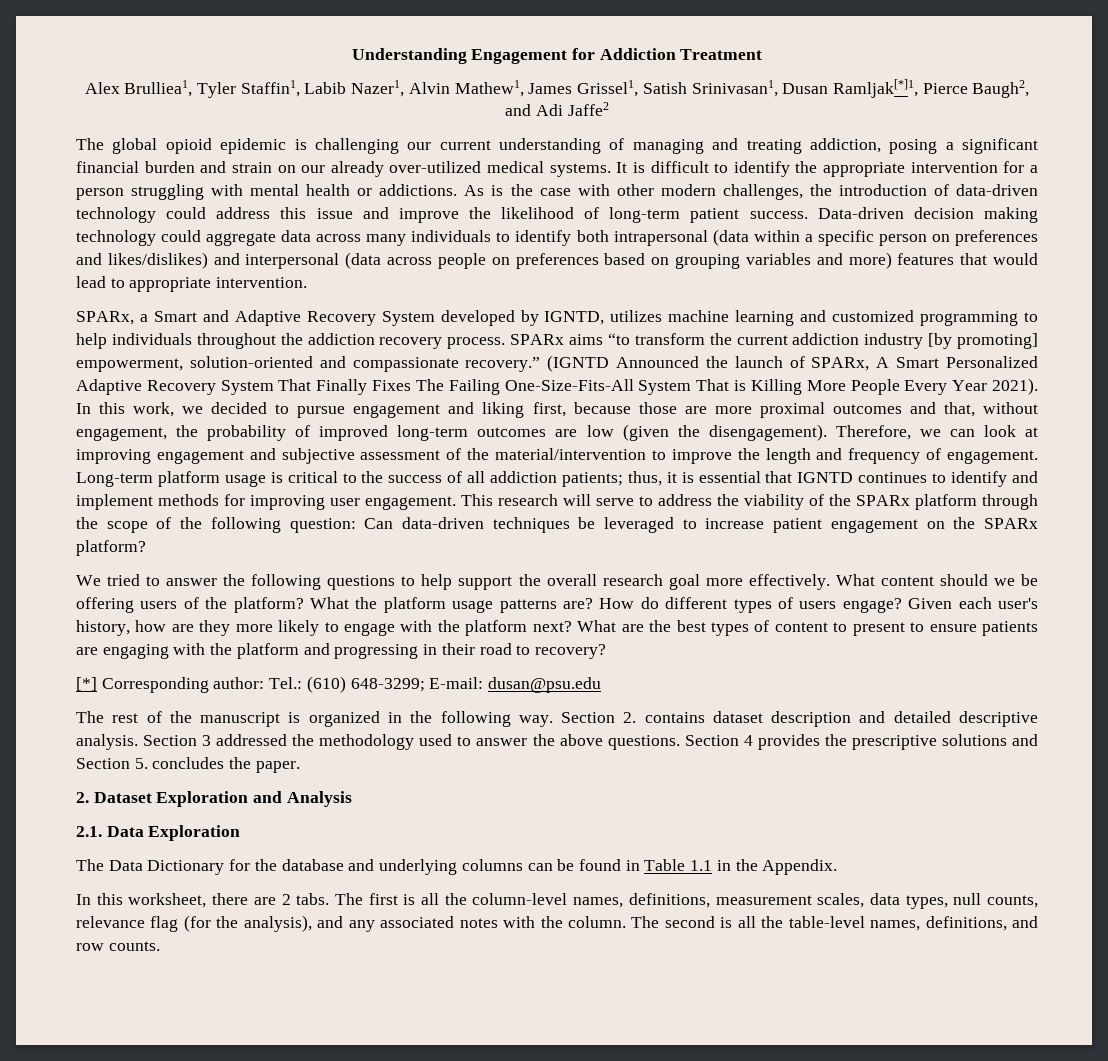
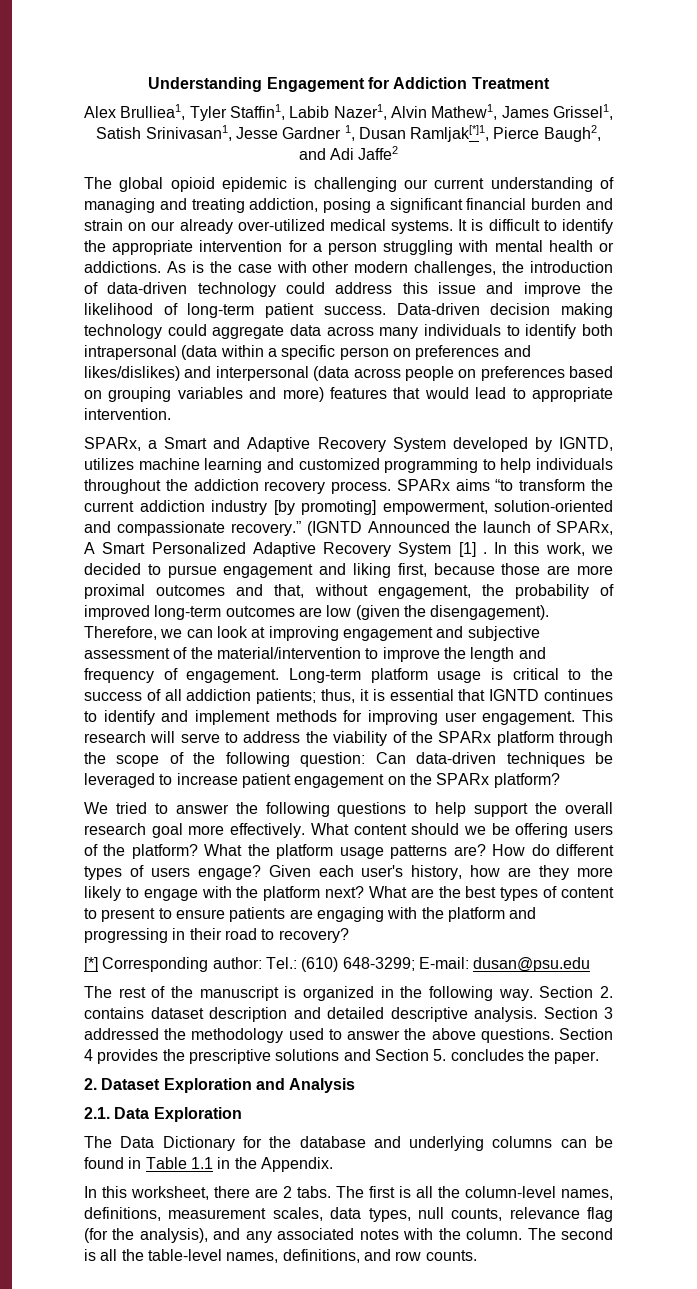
(778, 88) none -> [235,125,355,141] Jesse Gardner 1,
[278,378,1039,395] That Finally Fixes The Failing One-Size-Fits-All System That is Killing More People Every Year 2021). -> [458,542,487,557] [1] .

